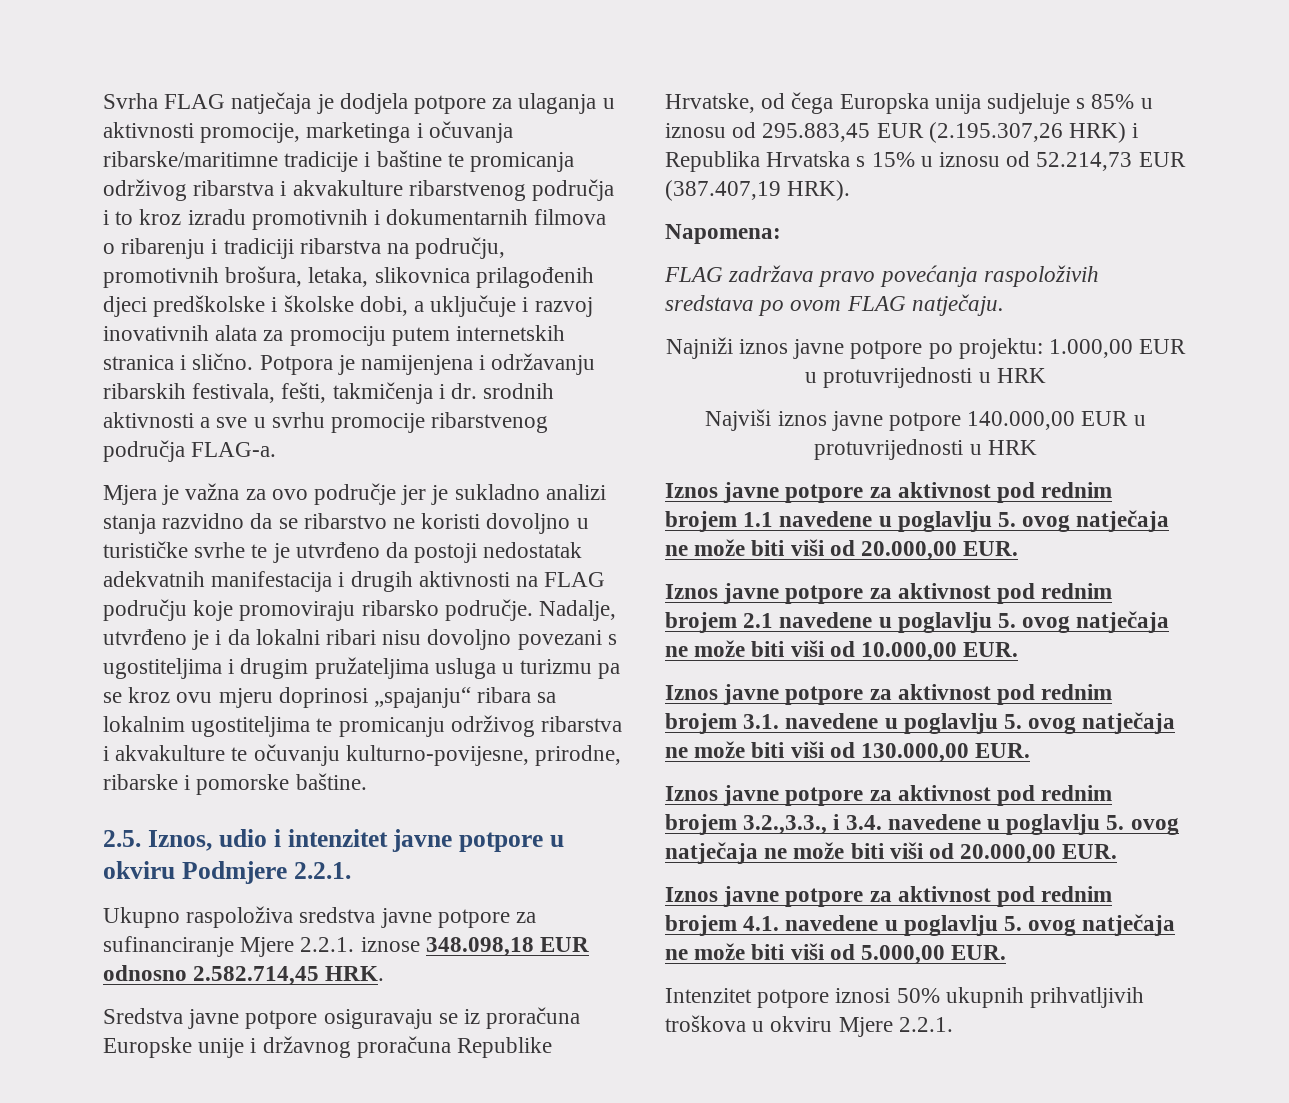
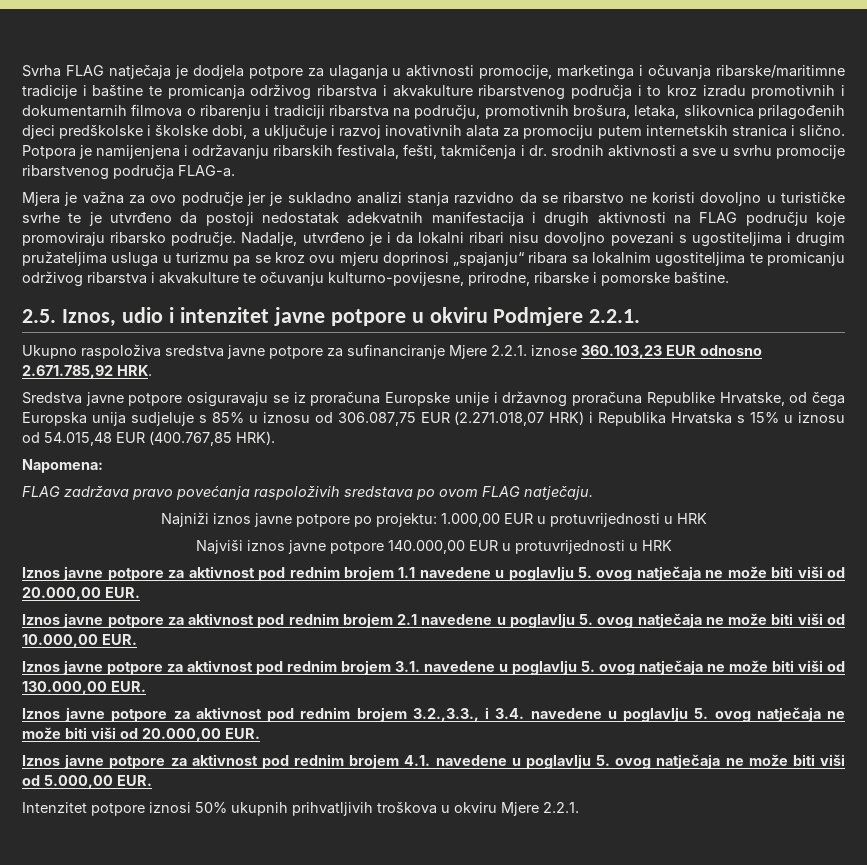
[425,937,534,957] 348.098,18 -> [581,345,662,359] 360.103,23
[193,966,320,986] 2.582.714,45 -> [22,365,113,379] 2.671.785,92
[762,122,1063,143] 295.883,45 EUR (2.195.307,26 -> [337,411,545,426] 306.087,75 EUR (2.271.018,07
[1036,152,1186,171] [665,180,781,201] 52.214,73 EUR (387.407,19 -> [44,431,232,446] 54.015,48 EUR (400.767,85

